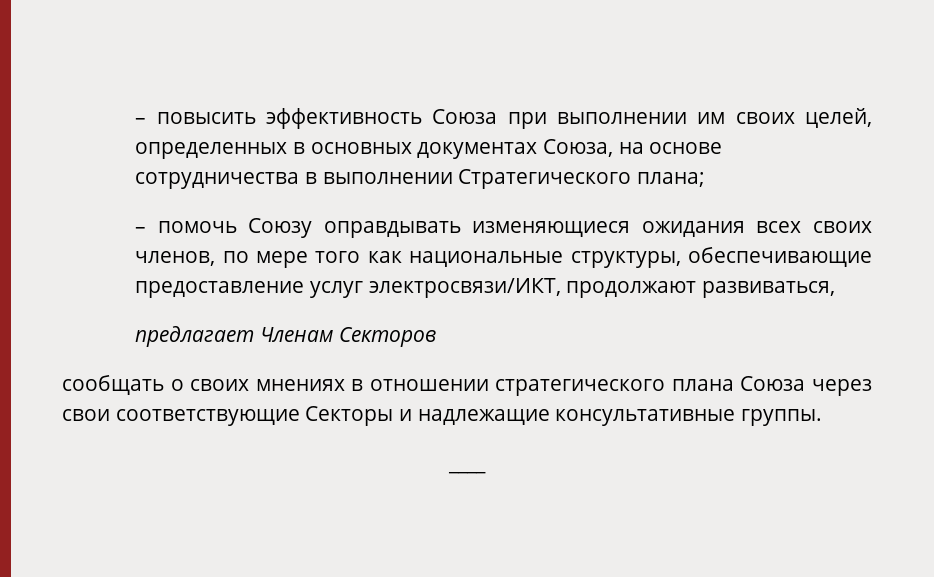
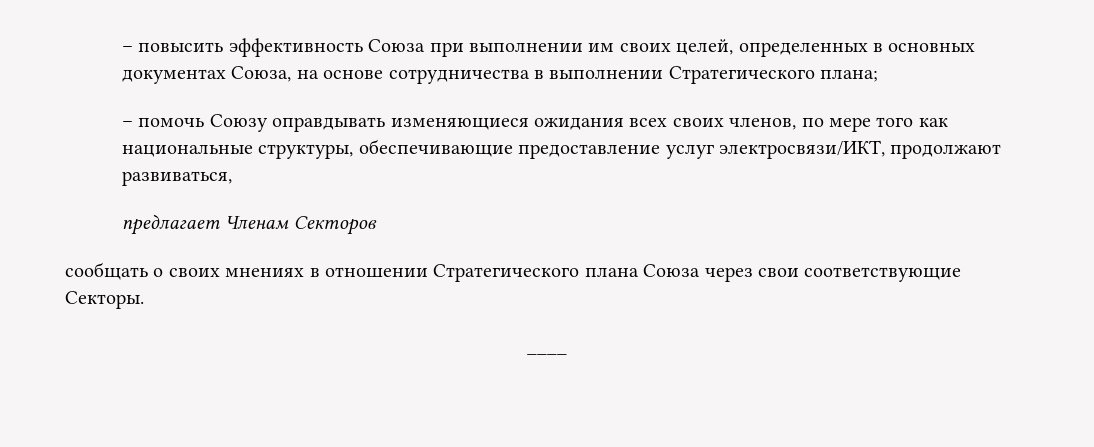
[495,379,666,396] стратегического -> [433,264,580,282] Стратегического
[305,406,823,426] Секторы и надлежащие консультативные группы. -> [65,291,144,309] Секторы.

